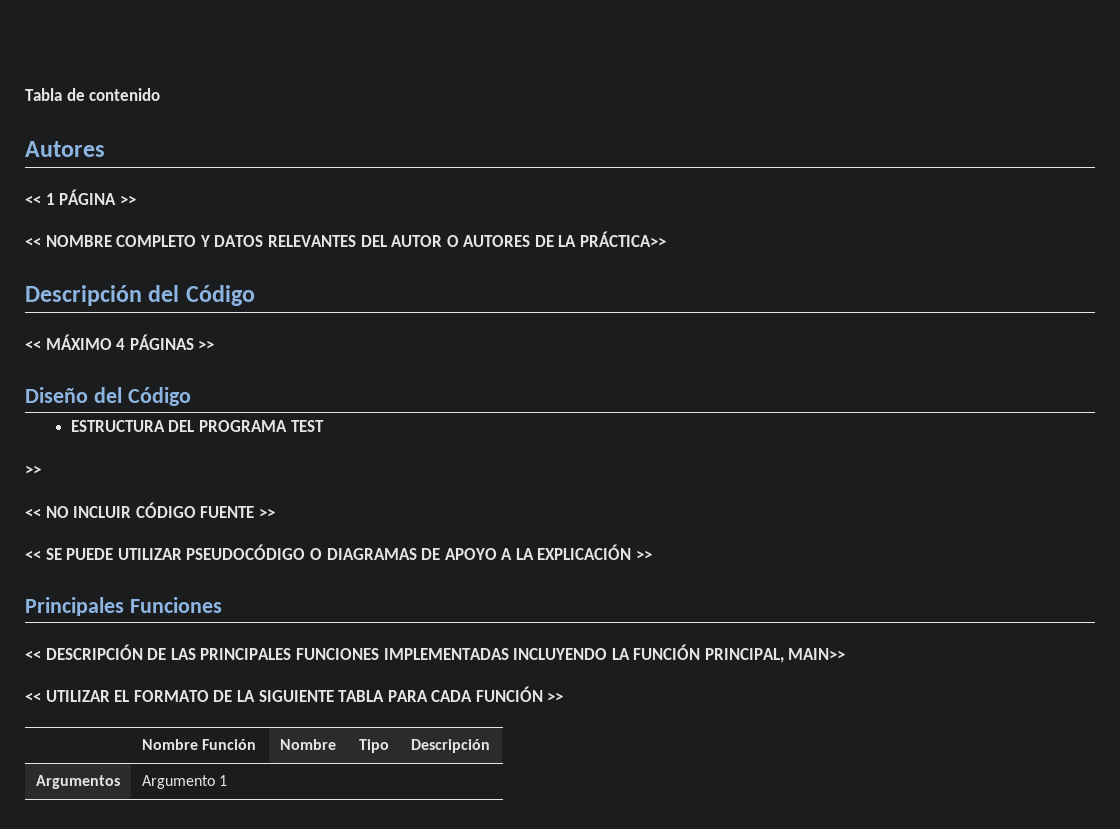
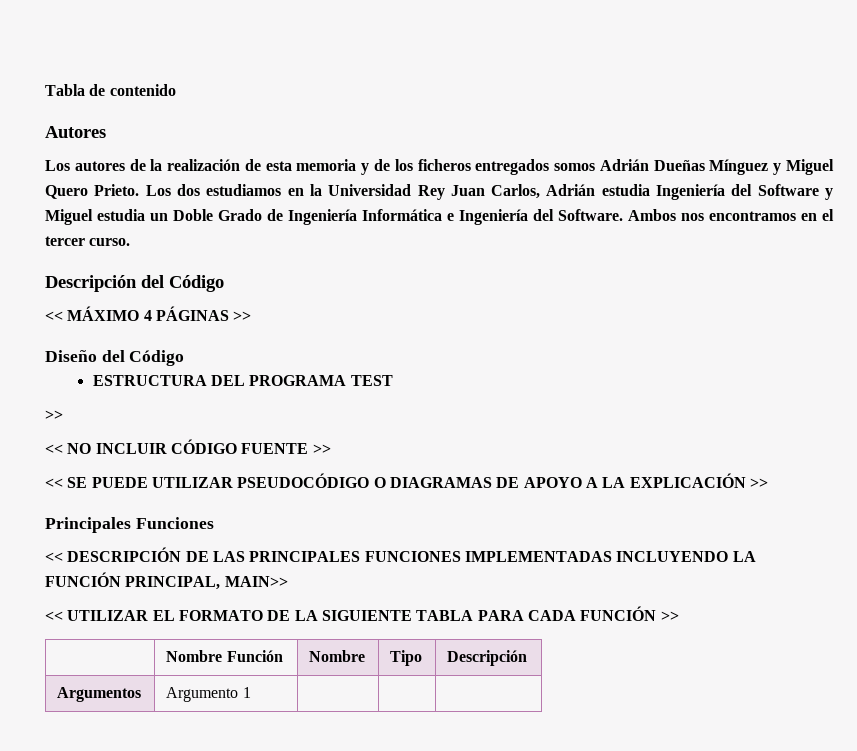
[25,189,136,205] [25,231,667,247] << 1 PÁGINA >> // << NOMBRE COMPLETO Y DATOS RELEVANTES DEL AUTOR O AUTORES DE LA PRÁCTICA>> -> [45,159,835,175] [45,184,833,200] [45,209,834,225] [45,236,131,246] Los autores de la realización de esta memoria y de los ficheros entregados somos Adrián Dueñas Mínguez y Miguel Quero Prieto. Los dos estudiamos en la Universidad Rey Juan Carlos, Adrián estudia Ingeniería del Software y Miguel estudia un Doble Grado de Ingeniería Informática e Ingeniería del Software. Ambos nos encontramos en el tercer curso.

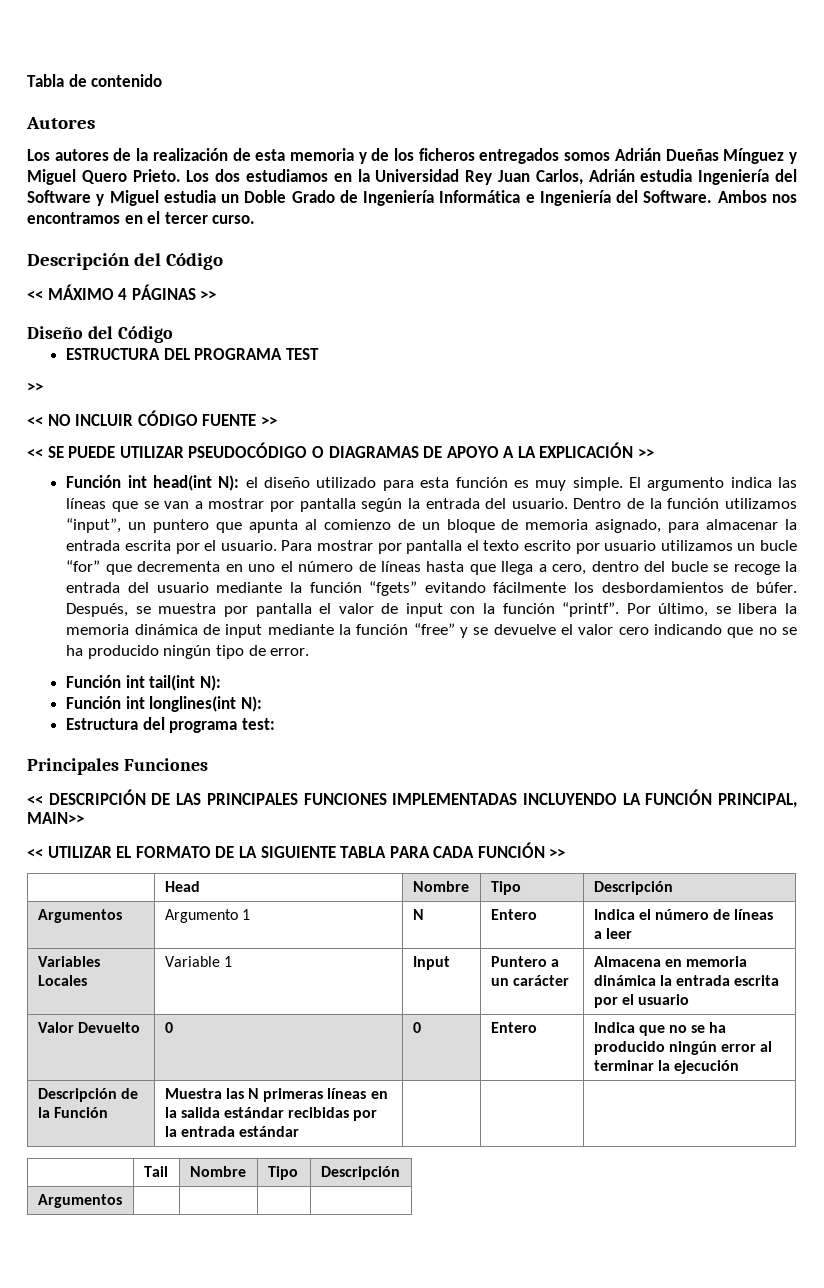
(768, 483) none -> [66,475,797,491] [66,498,798,512] [66,518,797,533] [66,540,797,554] [66,560,798,575] [66,581,797,596] [66,602,797,617] [66,623,797,638] [66,645,310,659] [66,675,222,691] [66,696,263,712] [66,717,276,733] // Función int head(int N): el diseño utilizado para esta función es muy simple. El argumento indica las líneas que se van a mostrar por pantalla según la entrada del usuario. Dentro de la función utilizamos “input”, un puntero que apunta al comienzo de un bloque de memoria asignado, para almacenar la entrada escrita por el usuario. Para mostrar por pantalla el texto escrito por usuario utilizamos un bucle “for” que decrementa en uno el número de líneas hasta que llega a cero, dentro del bucle se recoge la entrada del usuario mediante la función “fgets” evitando fácilmente los desbordamientos de búfer. Después, se muestra por pantalla el valor de input con la función “printf”. Por último, se libera la memoria dinámica de input mediante la función “free” y se devuelve el valor cero indicando que no se ha producido ningún tipo de error. // Función int tail(int N): // Función int longlines(int N): // Estructura del programa test:
[166,650,283,662] Nombre Función -> [164,881,200,892] Head
(251, 692) none -> [412,909,424,920] [490,909,537,920] [593,909,774,920] [593,928,632,939] [37,956,100,967] [37,975,87,986] [164,956,232,967] [412,956,450,970] [490,956,559,967] [490,975,569,986] [593,956,748,967] [593,975,780,986] [593,994,690,1008] [37,1022,140,1033] [164,1022,173,1033] [412,1022,421,1033] [490,1022,537,1033] [593,1022,727,1036] [593,1041,773,1055] [593,1060,740,1074] [37,1088,138,1102] [37,1107,108,1118] [164,1088,388,1102] [164,1107,378,1121] [164,1126,300,1137] [143,1166,168,1177] [189,1166,246,1177] [267,1166,298,1180] [320,1166,400,1180] [37,1194,122,1208] | N | Entero | Indica el número de líneas a leer // Variables Locales | Variable 1 | Input | Puntero a un carácter | Almacena en memoria dinámica la entrada escrita por el usuario // Valor Devuelto | 0 | 0 | Entero | Indica que no se ha producido ningún error al terminar la ejecución // Descripción de la Función | Muestra las N primeras líneas en la salida estándar recibidas por la entrada estándar | | | // | Tail | Nombre | Tipo | Descripción // Argumentos |

